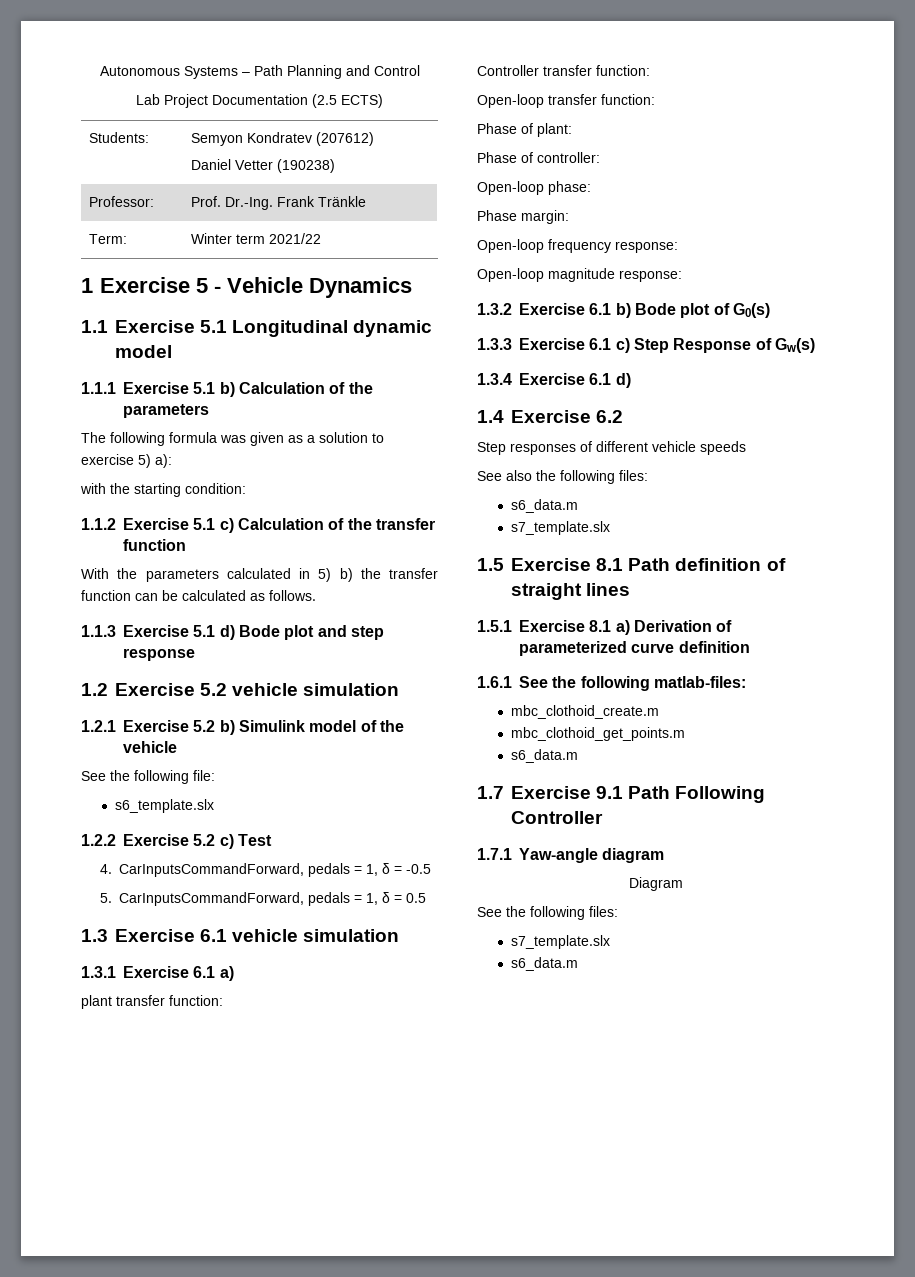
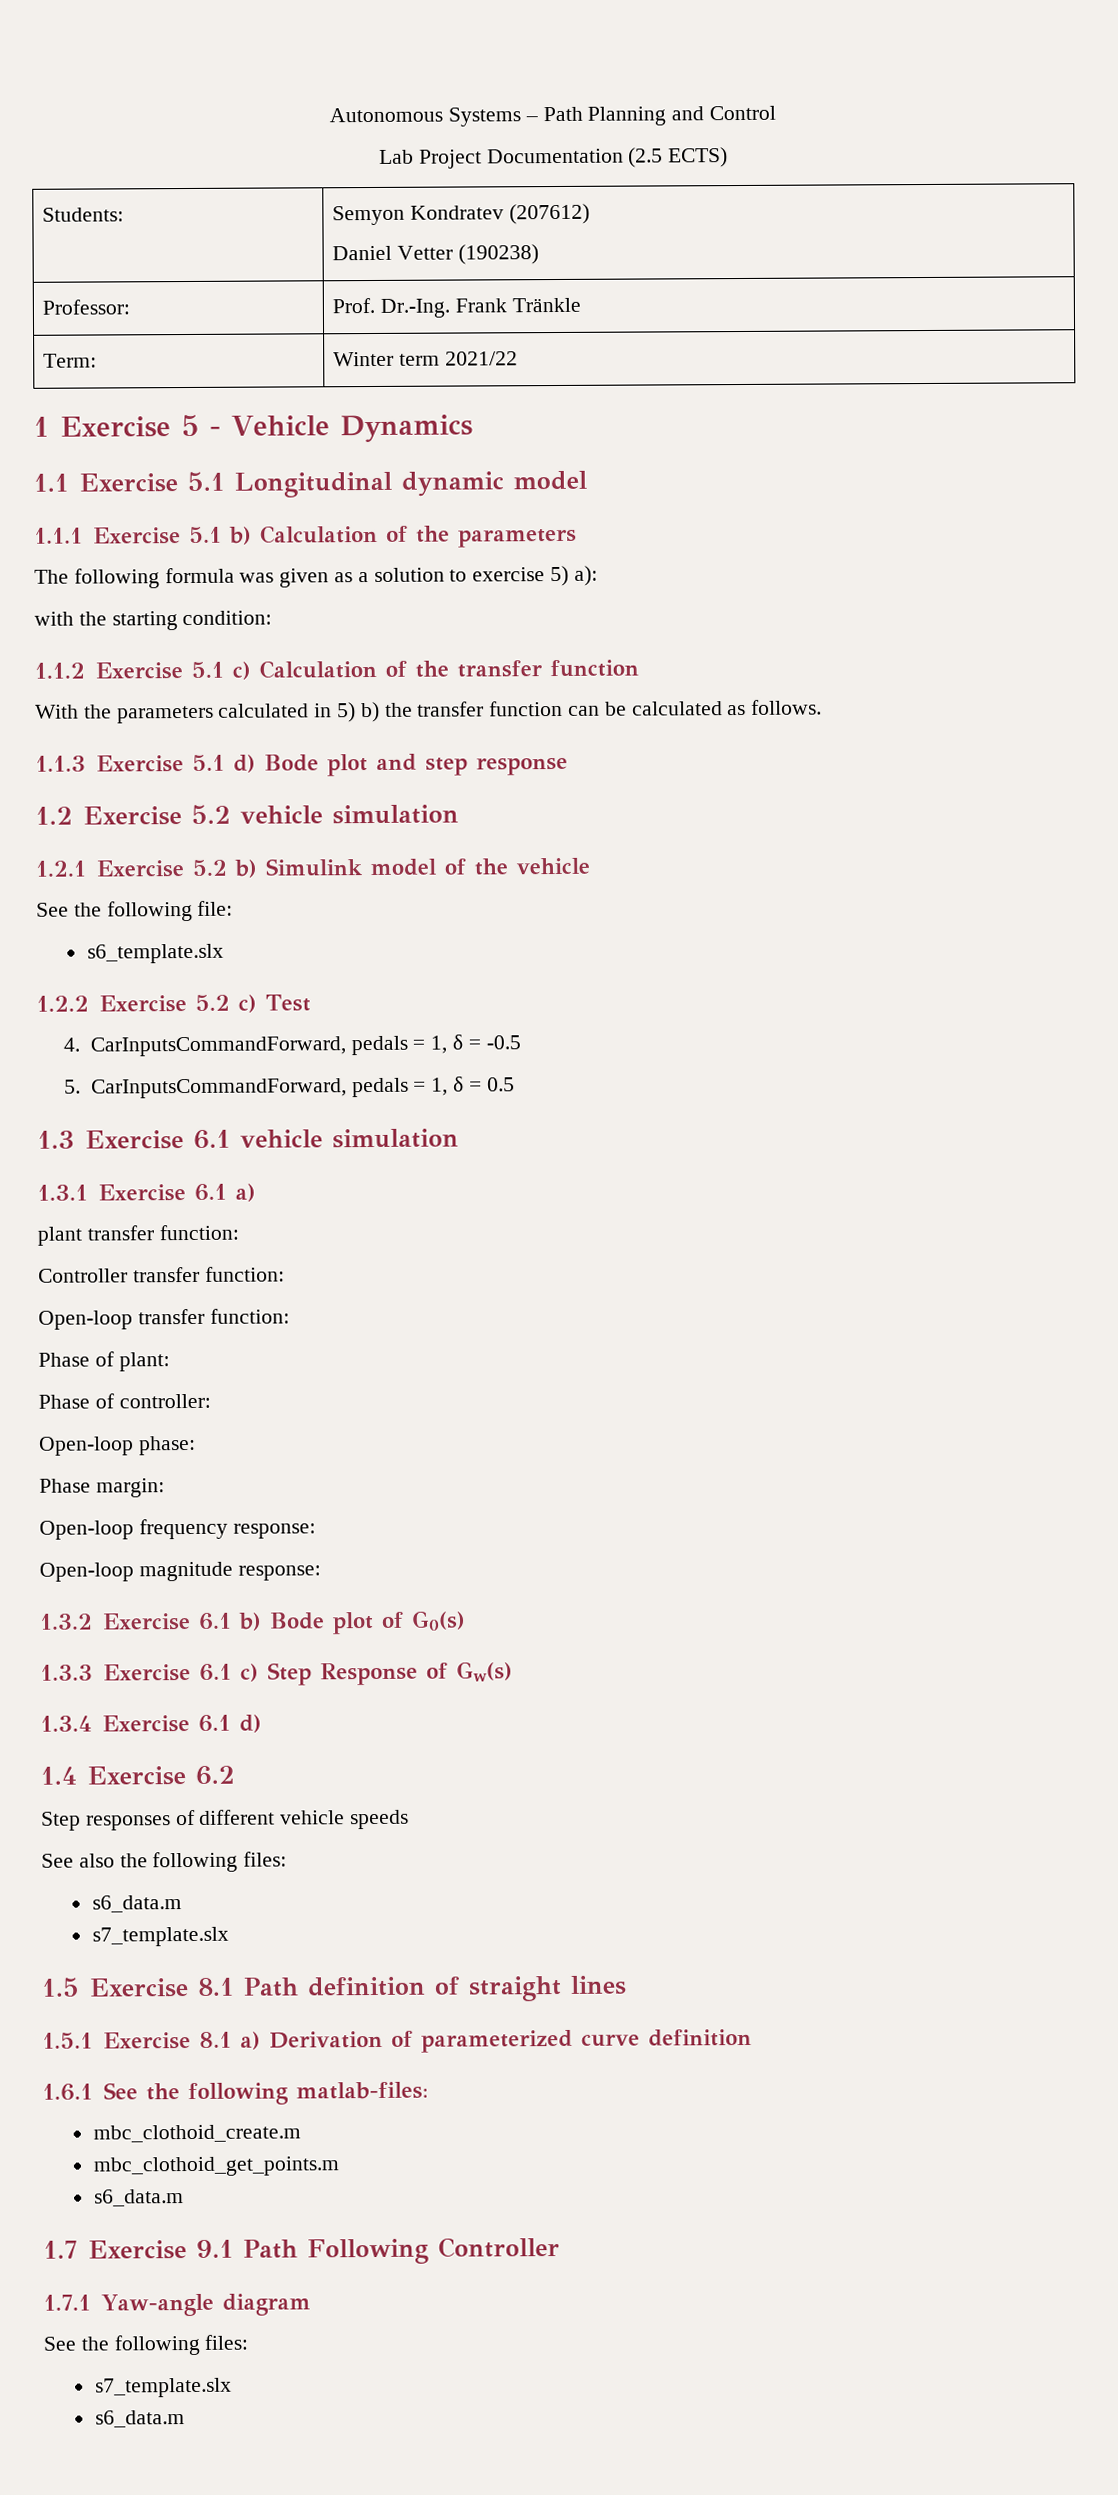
[628,877,683,891] // Diagram -> (311, 2304) none

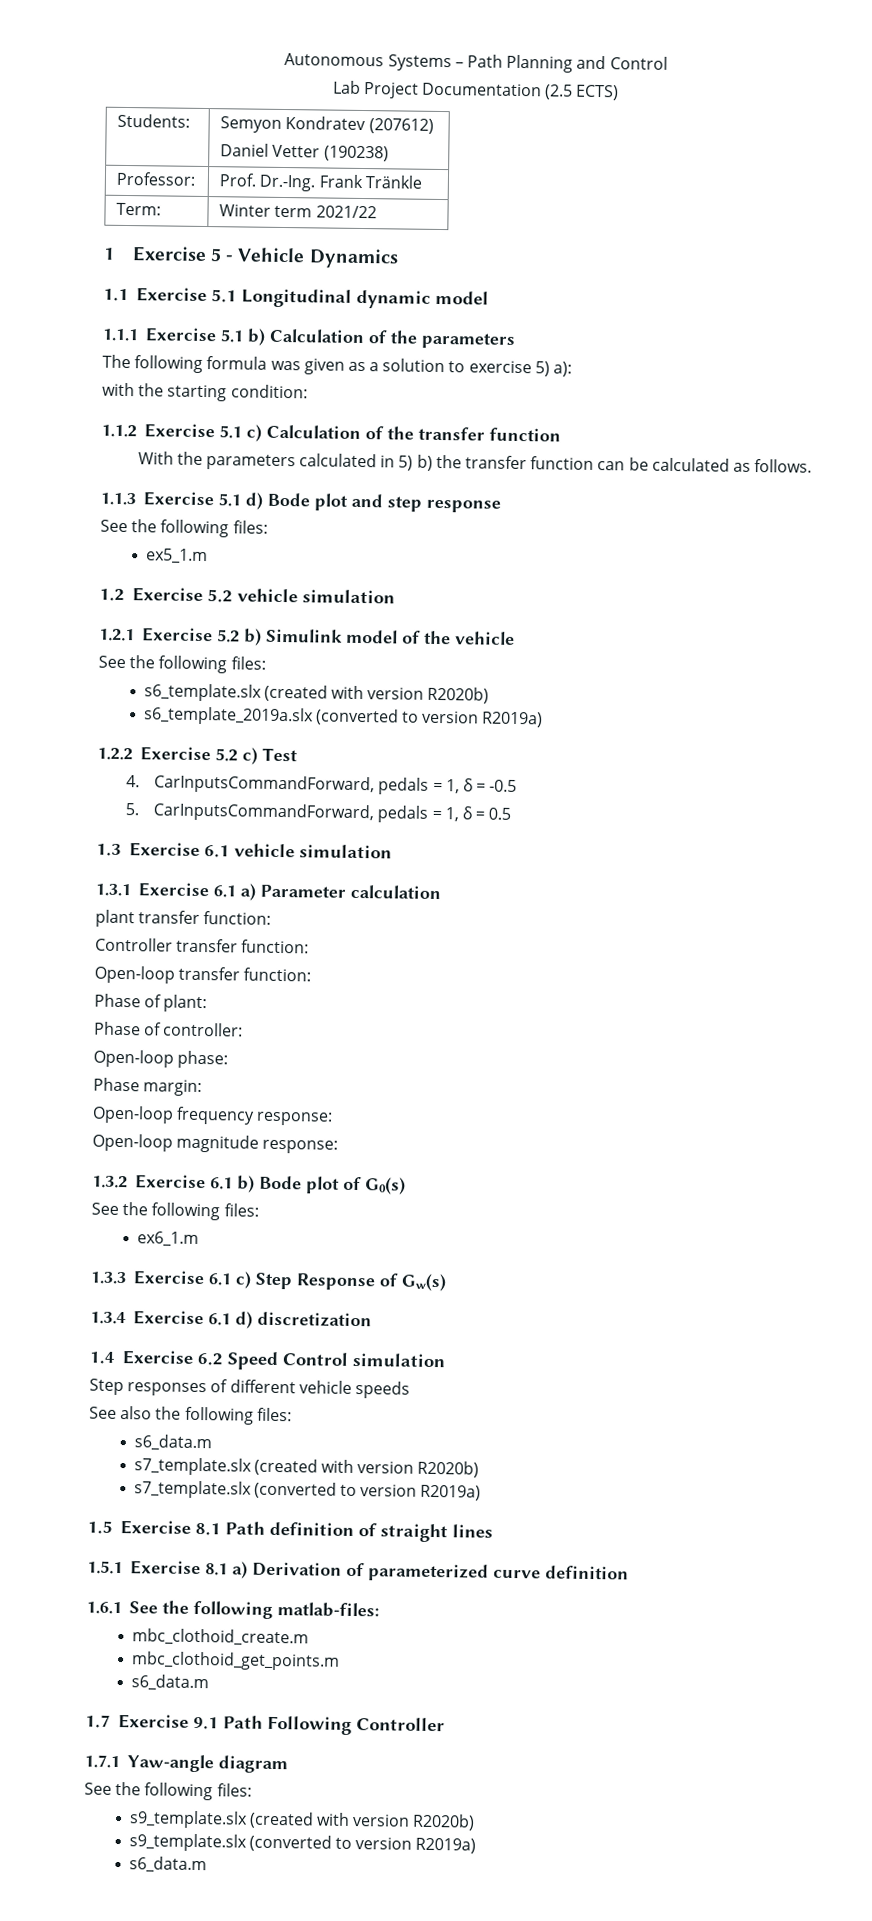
(568, 766) none -> [100,519,268,538] [145,548,208,565] // See the following files: // ex5_1.m
[197,900,234,916] file: -> [230,656,266,670] files:
(224, 953) none -> [263,684,490,704] [142,706,544,728] (created with version R2020b) // s6_template_2019a.slx (converted to version R2019a)
(256, 1192) none -> [259,884,441,900] Parameter calculation
(466, 1620) none -> [91,1202,259,1221] [136,1231,199,1247] // See the following files: // ex6_1.m
(262, 1723) none -> [256,1311,372,1328] discretization
(235, 1775) none -> [226,1351,445,1371] Speed Control simulation
(229, 1936) none -> [253,1458,480,1478] [133,1480,482,1501] (created with version R2020b) // s7_template.slx (converted to version R2019a)
[94,2377,232,2398] s7_template.slx -> [128,1810,476,1831] [128,1833,477,1854] s9_template.slx (created with version R2020b) // s9_template.slx (converted to version R2019a)

